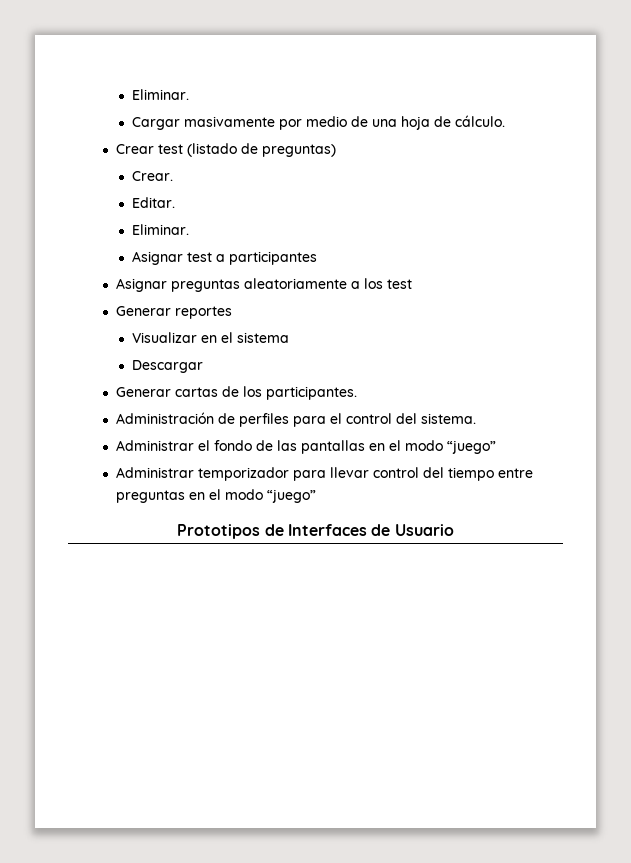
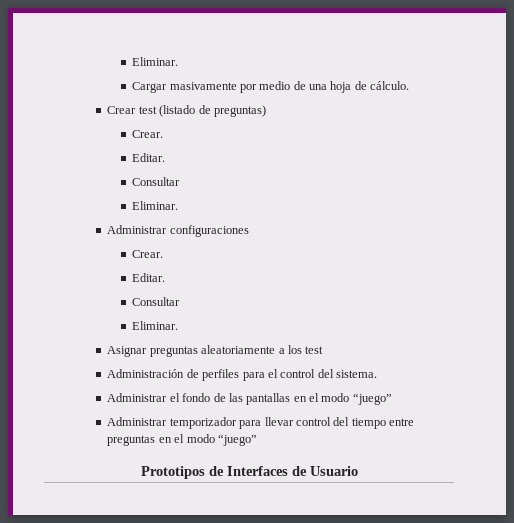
[131,224,189,235] [131,251,317,265] // Eliminar. // Asignar test a participantes -> [132,177,181,186] [132,201,179,210] [107,225,249,237] [132,250,164,258] [132,273,166,282] [132,297,181,306] [132,321,179,330] // Consultar // Eliminar. // Administrar configuraciones // Crear. // Editar. // Consultar // Eliminar.
[115,306,232,319] [131,332,289,343] [131,360,203,373] [115,386,357,400] // Generar reportes // Visualizar en el sistema // Descargar // Generar cartas de los participantes. -> (324, 350) none

